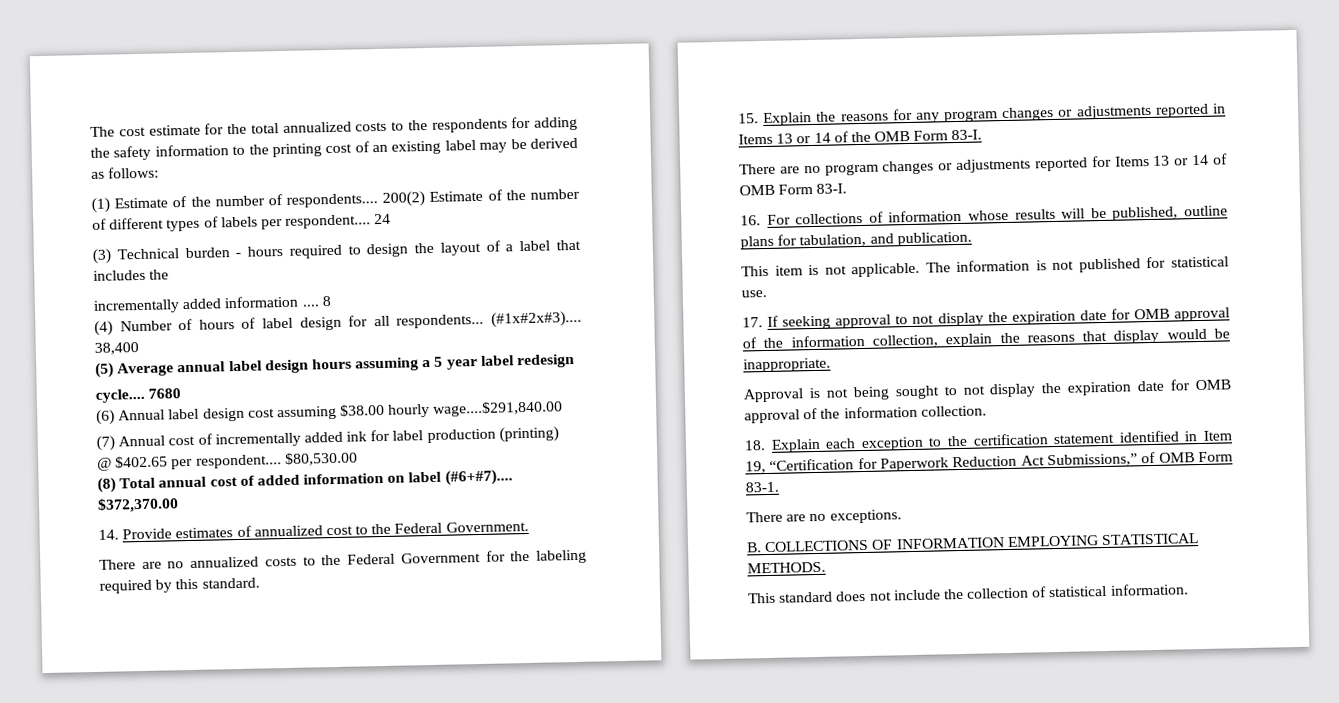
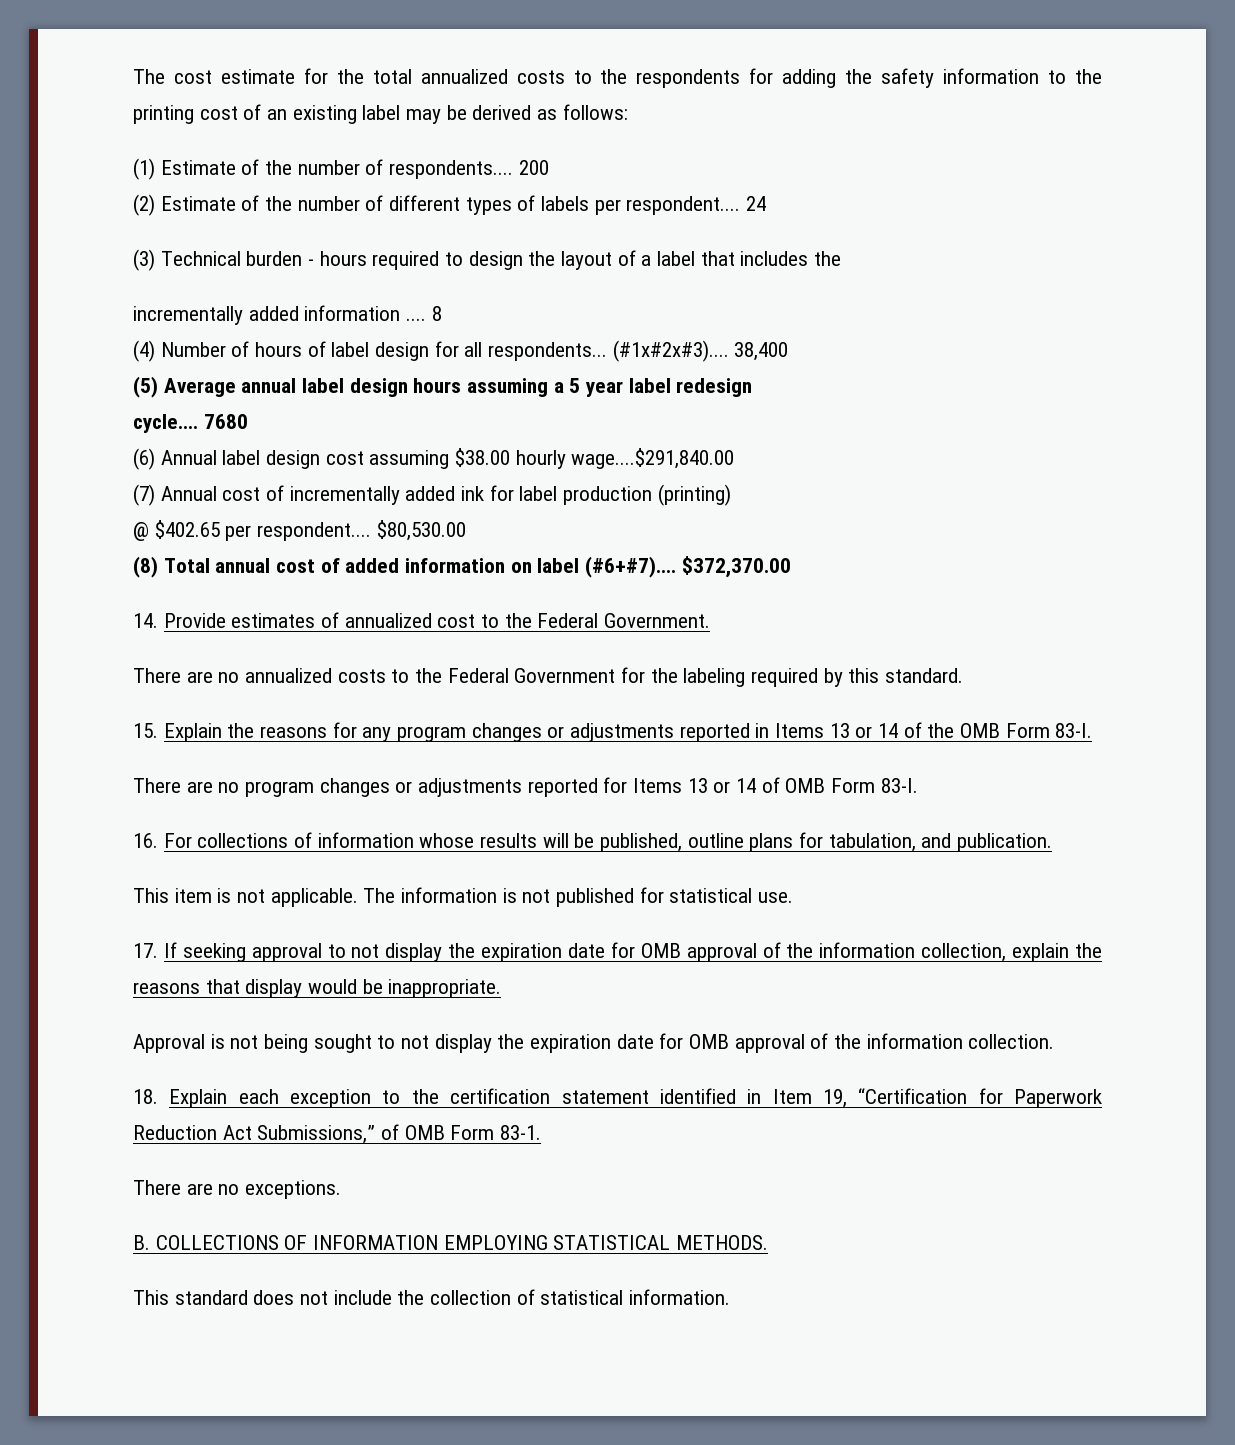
[382,191,426,207] 200(2) -> [518,160,549,175] [133,194,155,216] 200 // (2)

